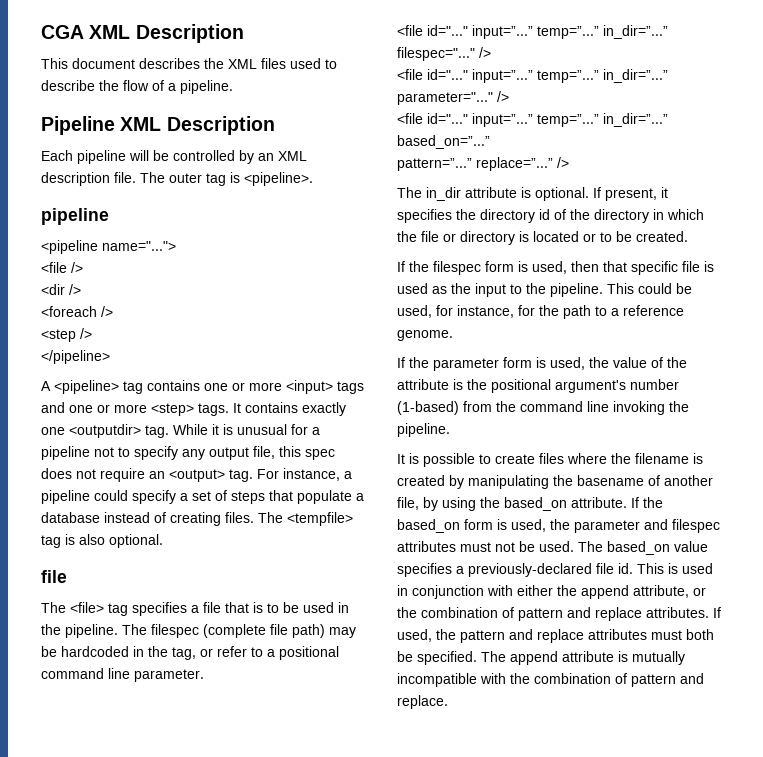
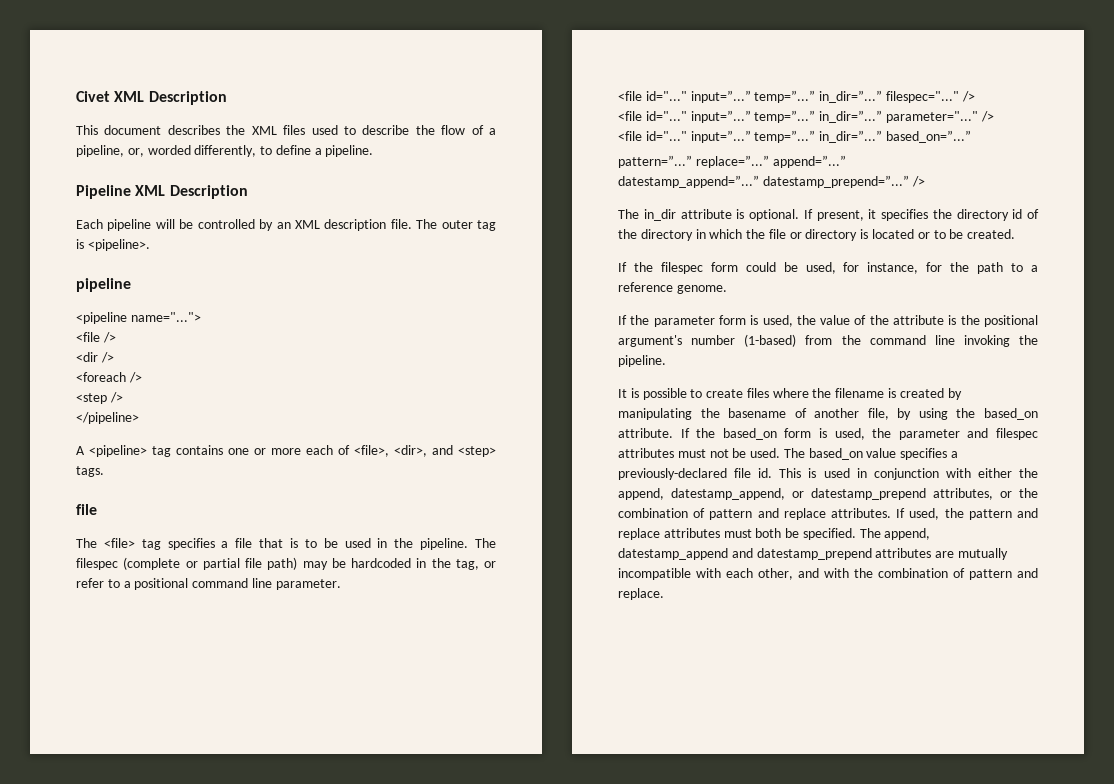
[41,25,84,39] CGA -> [76,91,110,102] Civet
(176, 87) none -> [76,145,322,157] pipeline, or, worded differently, to define a
[286,380,364,394] [41,402,346,416] [41,424,320,438] [41,446,335,460] [41,468,352,482] [41,490,364,504] [41,512,353,526] [41,534,163,548] <input> tags and one or more <step> tags. It contains exactly one <outputdir> tag. While it is unusual for a pipeline not to specify any output file, this spec does not require an <output> tag. For instance, a pipeline could specify a set of steps that populate a database instead of creating files. The <tempfile> tag is also optional. -> [306,445,496,457] [76,466,104,477] each of <file>, <dir>, and <step> tags.
(266, 631) none -> [185,558,240,570] or partial
(553, 164) none -> [772,155,846,168] [618,175,909,188] append=”...” // datestamp_append=”...” datestamp_prepend=”...”
[518,261,714,275] [397,283,634,297] is used, then that specific file is used as the input to the pipeline. This -> (738, 267) none
[581,585,689,599] append attribute, -> [618,488,993,500] append, datestamp_append, or datestamp_prepend attributes,
[510,651,685,665] [397,673,477,687] append attribute is mutually incompatible -> [884,528,931,540] [618,548,1008,560] [618,568,819,580] append, datestamp_append and datestamp_prepend attributes are mutually incompatible with each other, and

